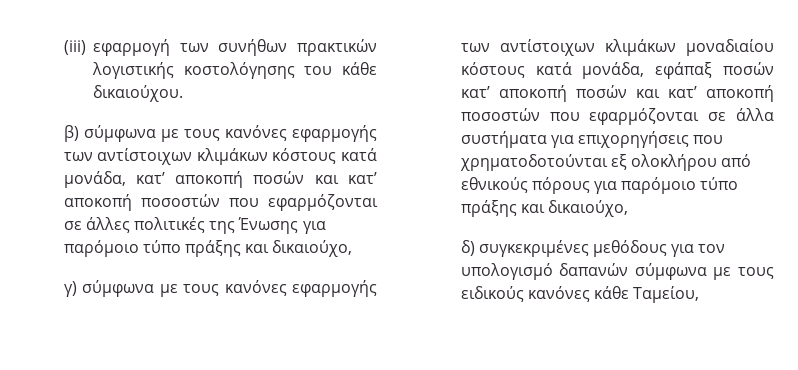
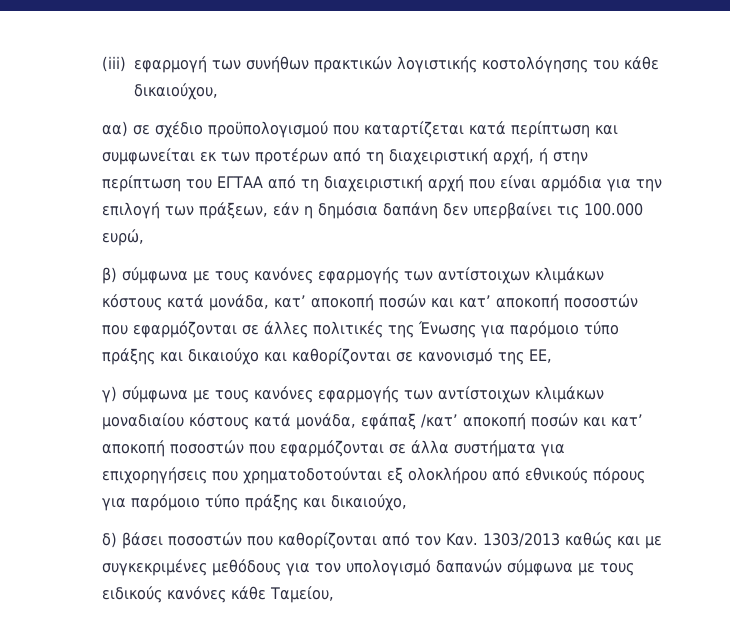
[93,85,184,102] δικαιούχου. -> [134,83,219,100] [102,121,619,138] [102,148,589,165] [102,175,663,192] [102,202,644,219] [102,229,145,246] δικαιούχου, // αα) σε σχέδιο προϋπολογισμού που καταρτίζεται κατά περίπτωση και συμφωνείται εκ των προτέρων από τη διαχειριστική αρχή, ή στην περίπτωση του ΕΓΤΑΑ από τη διαχειριστική αρχή που είναι αρμόδια για την επιλογή των πράξεων, εάν η δημόσια δαπάνη δεν υπερβαίνει τις 100.000 ευρώ,
[272,240,353,257] δικαιούχο, -> [188,348,553,365] δικαιούχο και καθορίζονται σε κανονισμό της ΕΕ,
[723,62,774,75] [460,86,490,98] ποσών κατ’ -> [421,414,459,428] /κατ’
(475, 248) none -> [122,532,663,549] βάσει ποσοστών που καθορίζονται από τον Καν. 1303/2013 καθώς και με

